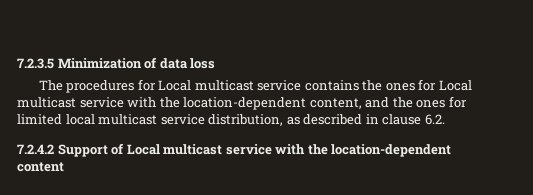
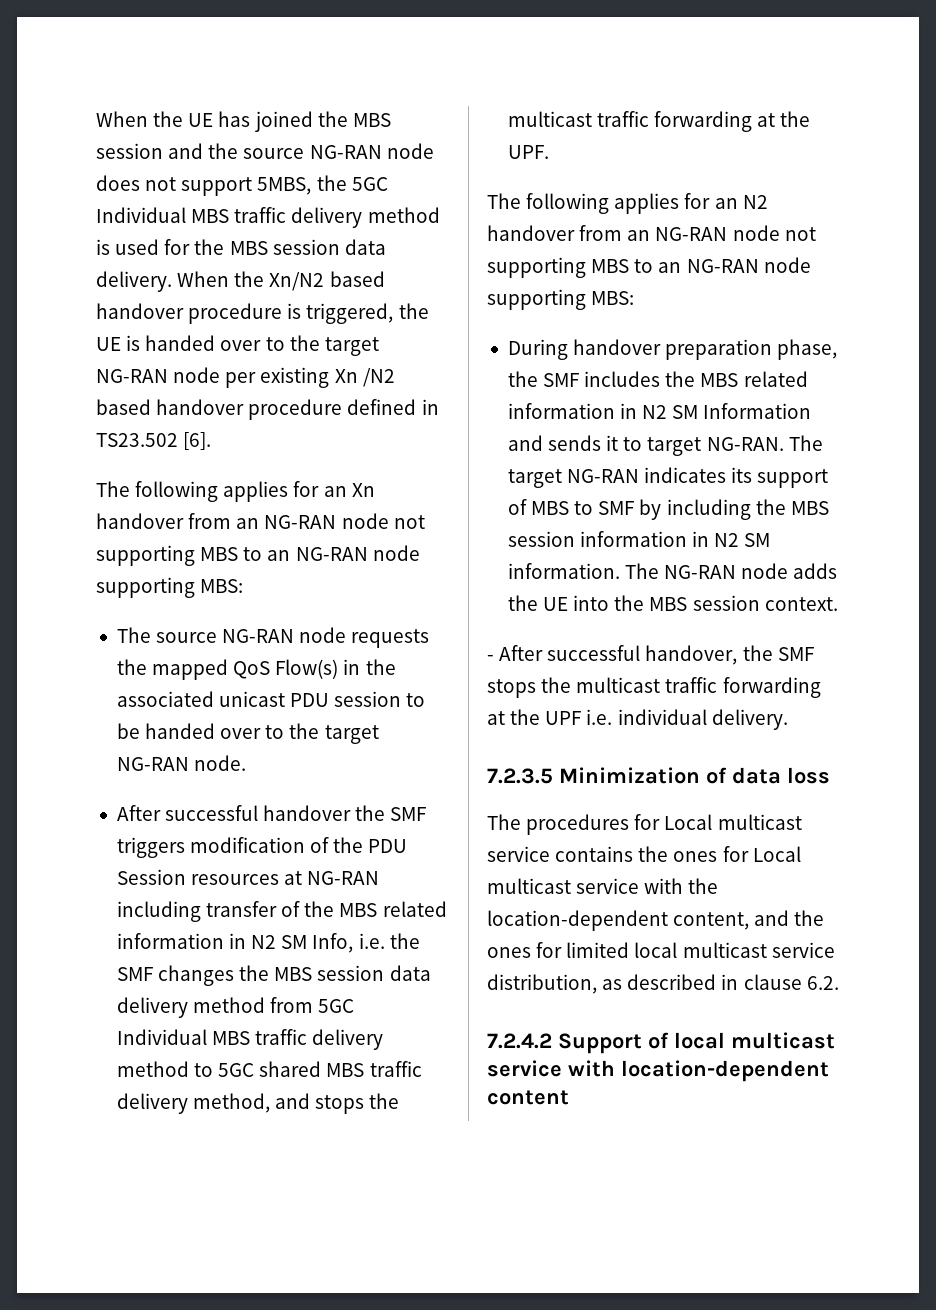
(17, 63) none -> [96,111,391,132] [96,143,434,159] [96,175,388,196] [96,207,440,228] [96,239,386,255] [96,271,385,292] [96,303,429,324] [96,335,379,356] [96,367,395,388] [96,399,439,420] [96,432,212,450] [96,481,375,502] [96,513,425,529] [96,545,420,566] [96,577,244,598] [116,627,430,648] [116,659,396,680] [116,691,426,707] [116,723,379,744] [116,755,247,771] [116,805,427,821] [116,837,408,858] [116,869,380,885] [116,901,447,922] [116,933,420,953] [116,965,431,986] [116,997,355,1018] [116,1029,384,1050] [116,1061,422,1077] [116,1093,400,1114] [507,111,811,132] [507,145,549,159] [487,193,768,214] [487,225,816,241] [487,257,811,278] [487,289,635,310] [507,339,838,360] [507,371,808,387] [507,403,812,419] [507,435,823,456] [507,467,829,488] [507,499,829,520] [507,531,771,547] [507,563,838,579] [507,595,838,611] [487,645,814,665] [487,677,821,698] [487,709,788,730] When the UE has joined the MBS session and the source NG-RAN node does not support 5MBS, the 5GC Individual MBS traffic delivery method is used for the MBS session data delivery. When the Xn/N2 based handover procedure is triggered, the UE is handed over to the target NG-RAN node per existing Xn /N2 based handover procedure defined in TS23.502 [6]. // The following applies for an Xn handover from an NG-RAN node not supporting MBS to an NG-RAN node supporting MBS: // The source NG-RAN node requests the mapped QoS Flow(s) in the associated unicast PDU session to be handed over to the target NG-RAN node. // After successful handover the SMF triggers modification of the PDU Session resources at NG-RAN including transfer of the MBS related information in N2 SM Info, i.e. the SMF changes the MBS session data delivery method from 5GC Individual MBS traffic delivery method to 5GC shared MBS traffic delivery method, and stops the multicast traffic forwarding at the UPF. // The following applies for an N2 handover from an NG-RAN node not supporting MBS to an NG-RAN node supporting MBS: // During handover preparation phase, the SMF includes the MBS related information in N2 SM Information and sends it to target NG-RAN. The target NG-RAN indicates its support of MBS to SMF by including the MBS session information in N2 SM information. The NG-RAN node adds the UE into the MBS session context. // - After successful handover, the SMF stops the multicast traffic forwarding at the UPF i.e. individual delivery. //
[126,144,328,155] Local multicast service with the -> [674,1032,835,1049] [487,1060,615,1077] local multicast service with

